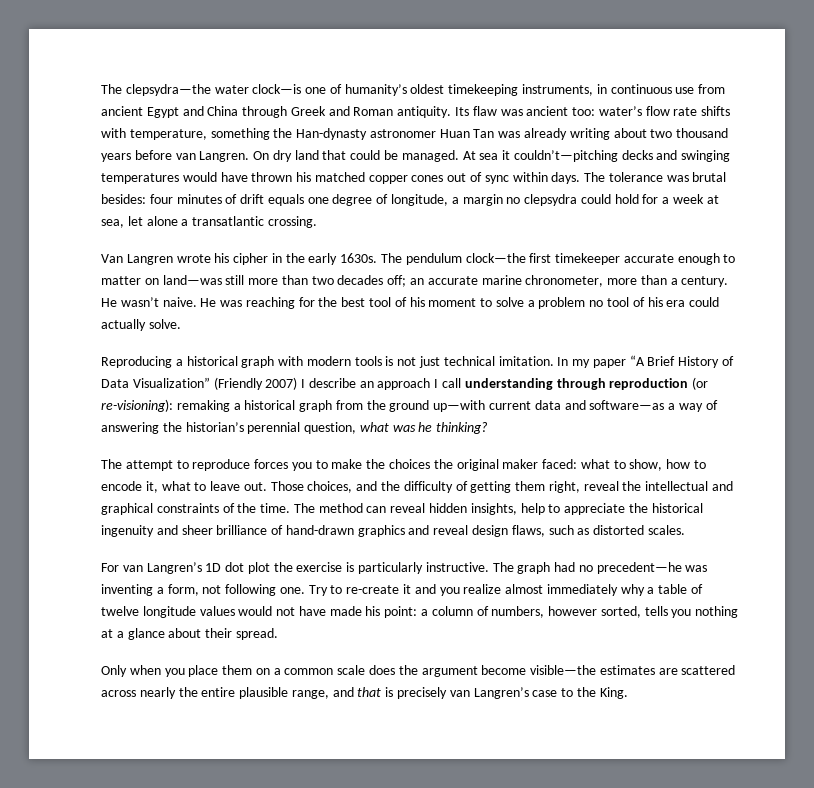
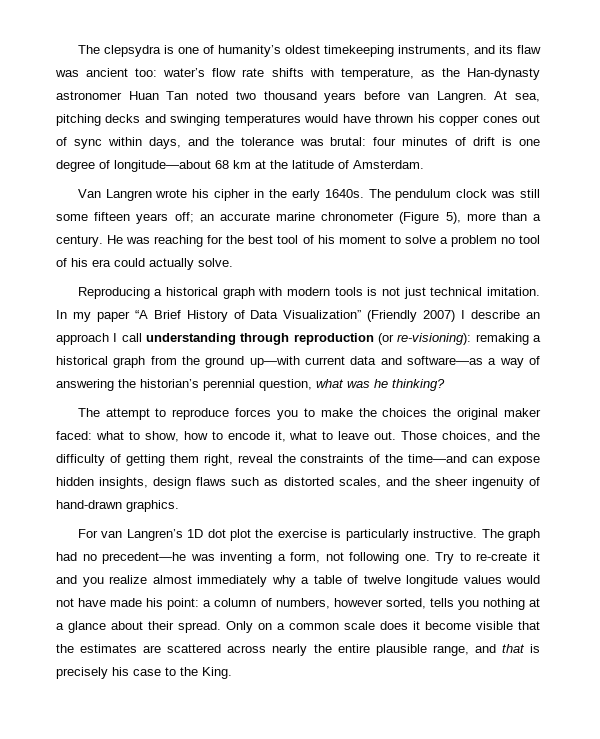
[101,84,302,96] The clepsydra—the water clock—is -> [77,45,174,57] The clepsydra is
[596,84,726,94] [101,106,470,118] in continuous use from ancient Egypt and China through Greek and Roman antiquity. Its -> [473,45,513,54] and its
[210,128,270,140] something -> [420,70,435,77] as
[498,128,647,140] was already writing about -> [196,91,229,100] noted
[253,150,618,162] On dry land that could be managed. At sea it couldn’t—pitching -> [494,91,541,102] [56,114,101,126] At sea, pitching
[314,172,365,182] matched -> (435, 118) none
[551,172,727,184] [101,194,146,204] days. The tolerance was brutal besides: -> [148,137,367,149] days, and the tolerance was brutal:
[267,194,304,206] equals -> [502,137,513,146] is
[391,194,719,206] [101,216,317,228] longitude, a margin no clepsydra could hold for a week at sea, let alone a transatlantic crossing. -> [114,160,424,172] longitude—about 68 km at the latitude of Amsterdam.
[340,253,378,263] 1630s. -> [324,189,364,198] 1640s.
[465,253,736,265] [101,275,384,285] clock—the first timekeeper accurate enough to matter on land—was still more than two decades -> [456,189,540,198] [56,212,169,224] clock was still some fifteen years
[525,275,604,287] chronometer, -> [321,212,461,224] chronometer (Figure 5),
[120,297,217,307] wasn’t naive. He -> (124, 239) none
[645,481,734,491] [101,503,703,515] [101,525,685,537] intellectual and graphical constraints of the time. The method can reveal hidden insights, help to appreciate the historical ingenuity and sheer brilliance of hand-drawn graphics and reveal design flaws, such as distorted scales. -> [300,454,540,466] [56,477,540,489] [56,500,179,512] constraints of the time—and can expose hidden insights, design flaws such as distorted scales, and the sheer ingenuity of hand-drawn graphics.
[101,665,253,677] // Only when you place them -> [226,621,253,633] Only
[398,665,597,677] the argument become visible—the -> [413,621,540,630] [56,644,74,653] it become visible that the
[449,687,529,699] van Langren’s -> [112,667,129,676] his

